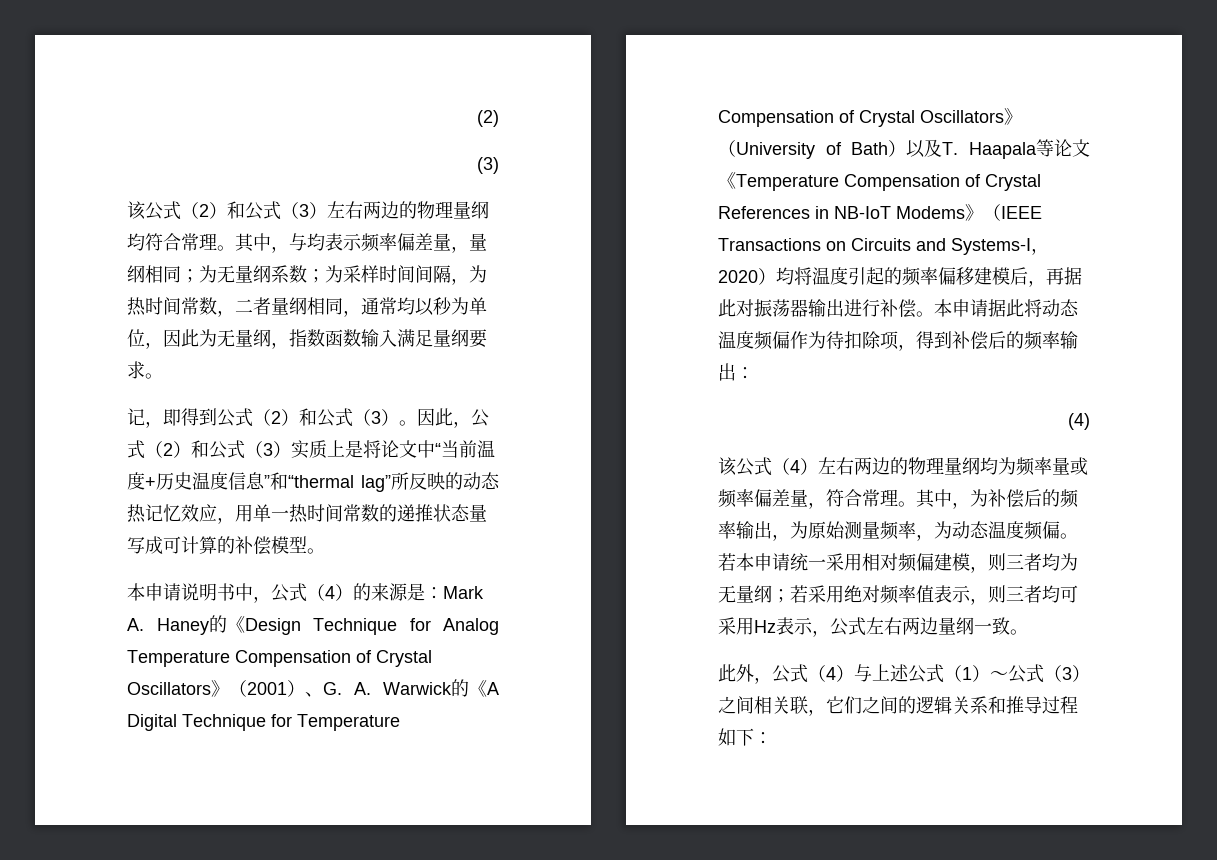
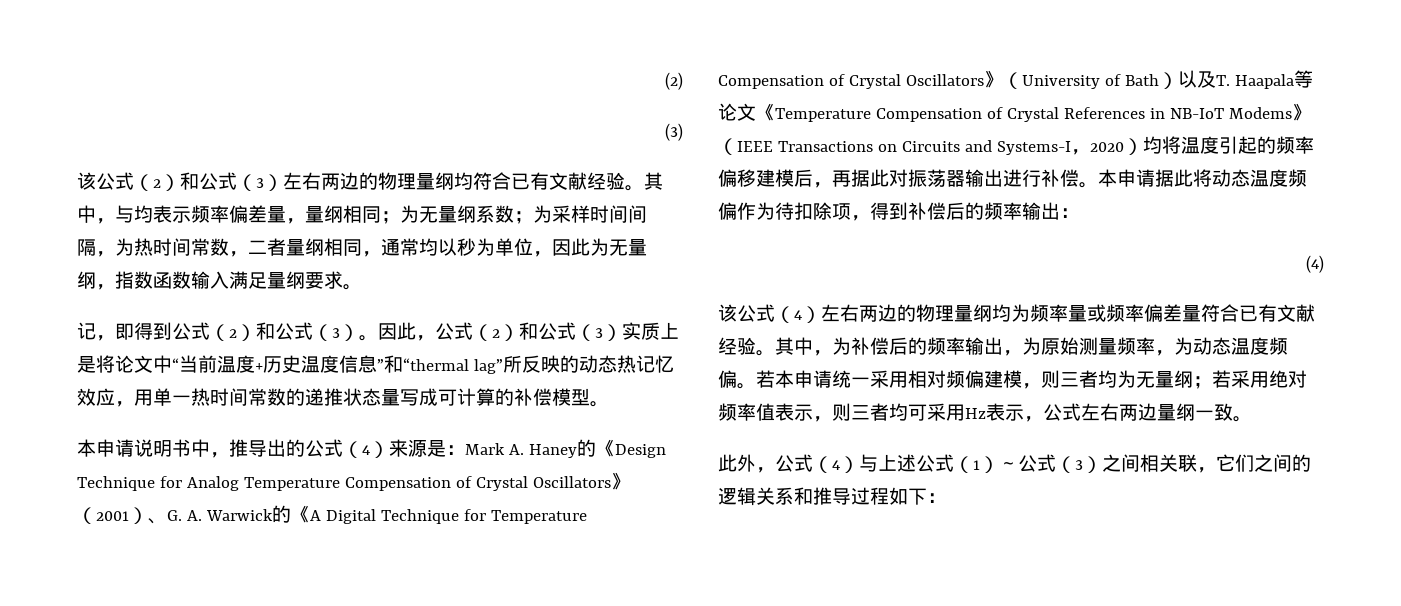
[181,233,217,251] 常理 -> [511,172,625,190] 已有文献经验
[271,583,371,602] 公式（4）的 -> [229,439,389,458] 推导出的公式（4）
[808,489,898,509] ，符合常理 -> [1201,304,1315,322] [718,337,756,355] 符合已有文献经验

